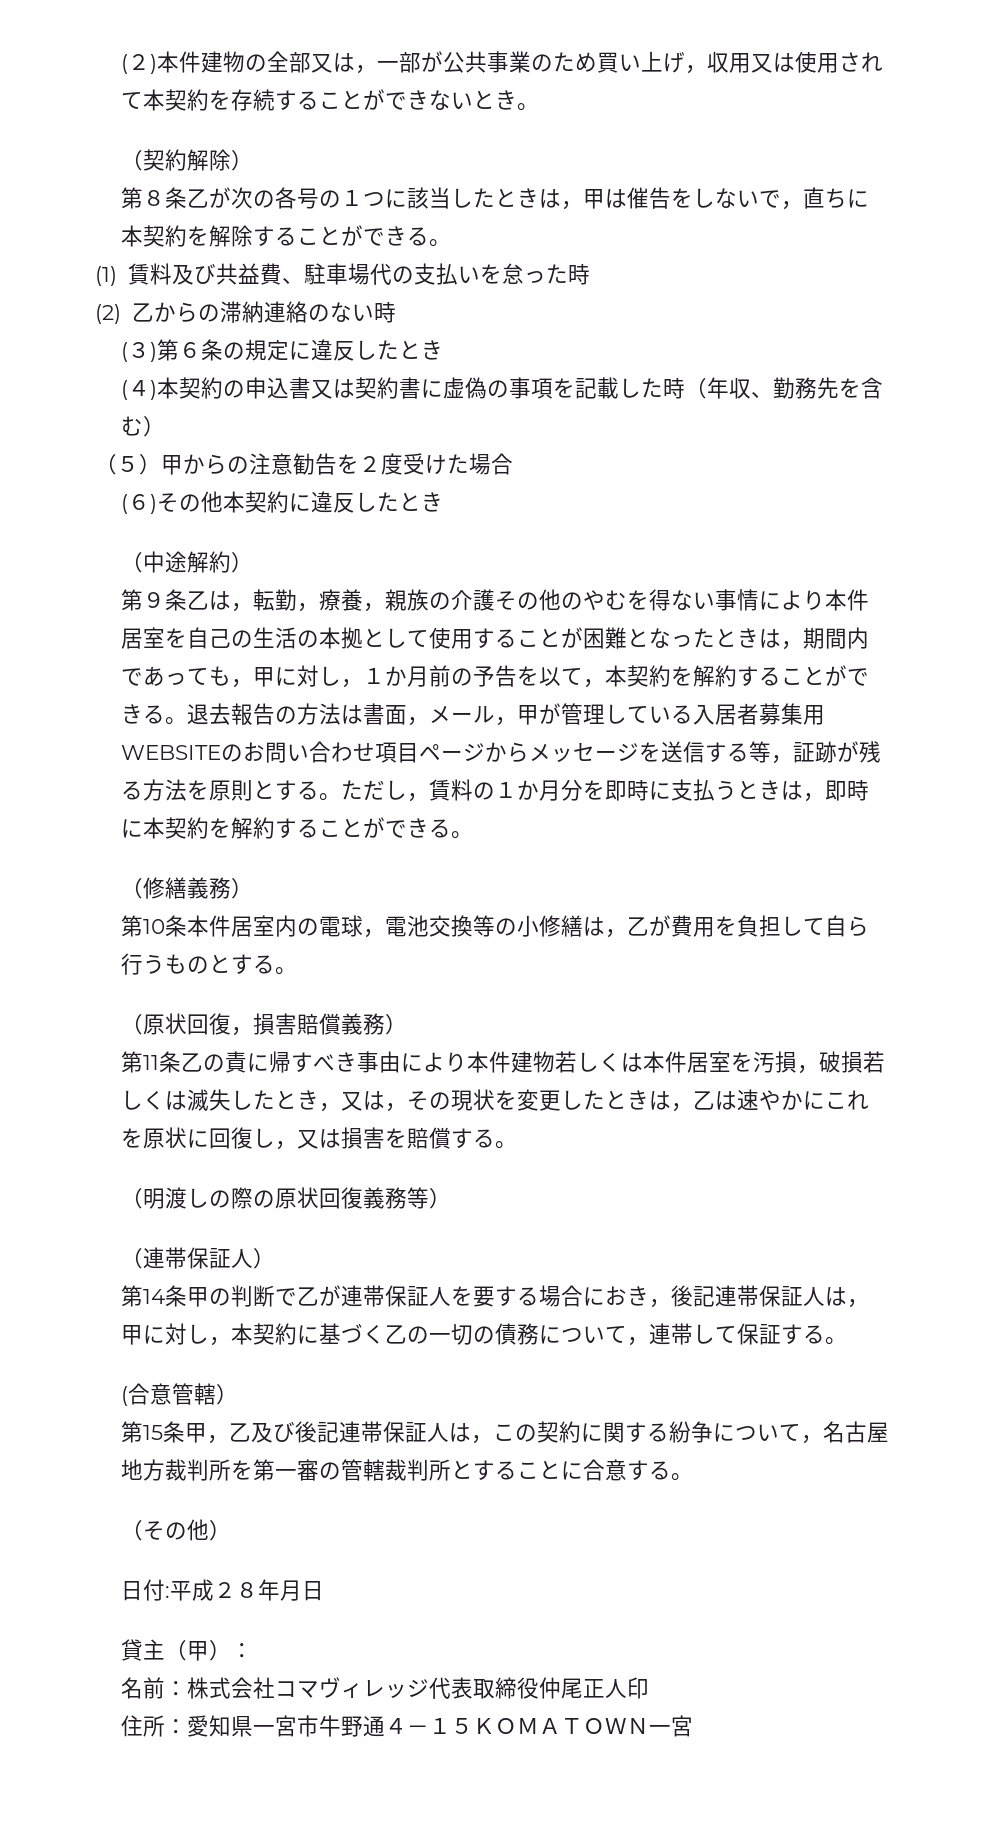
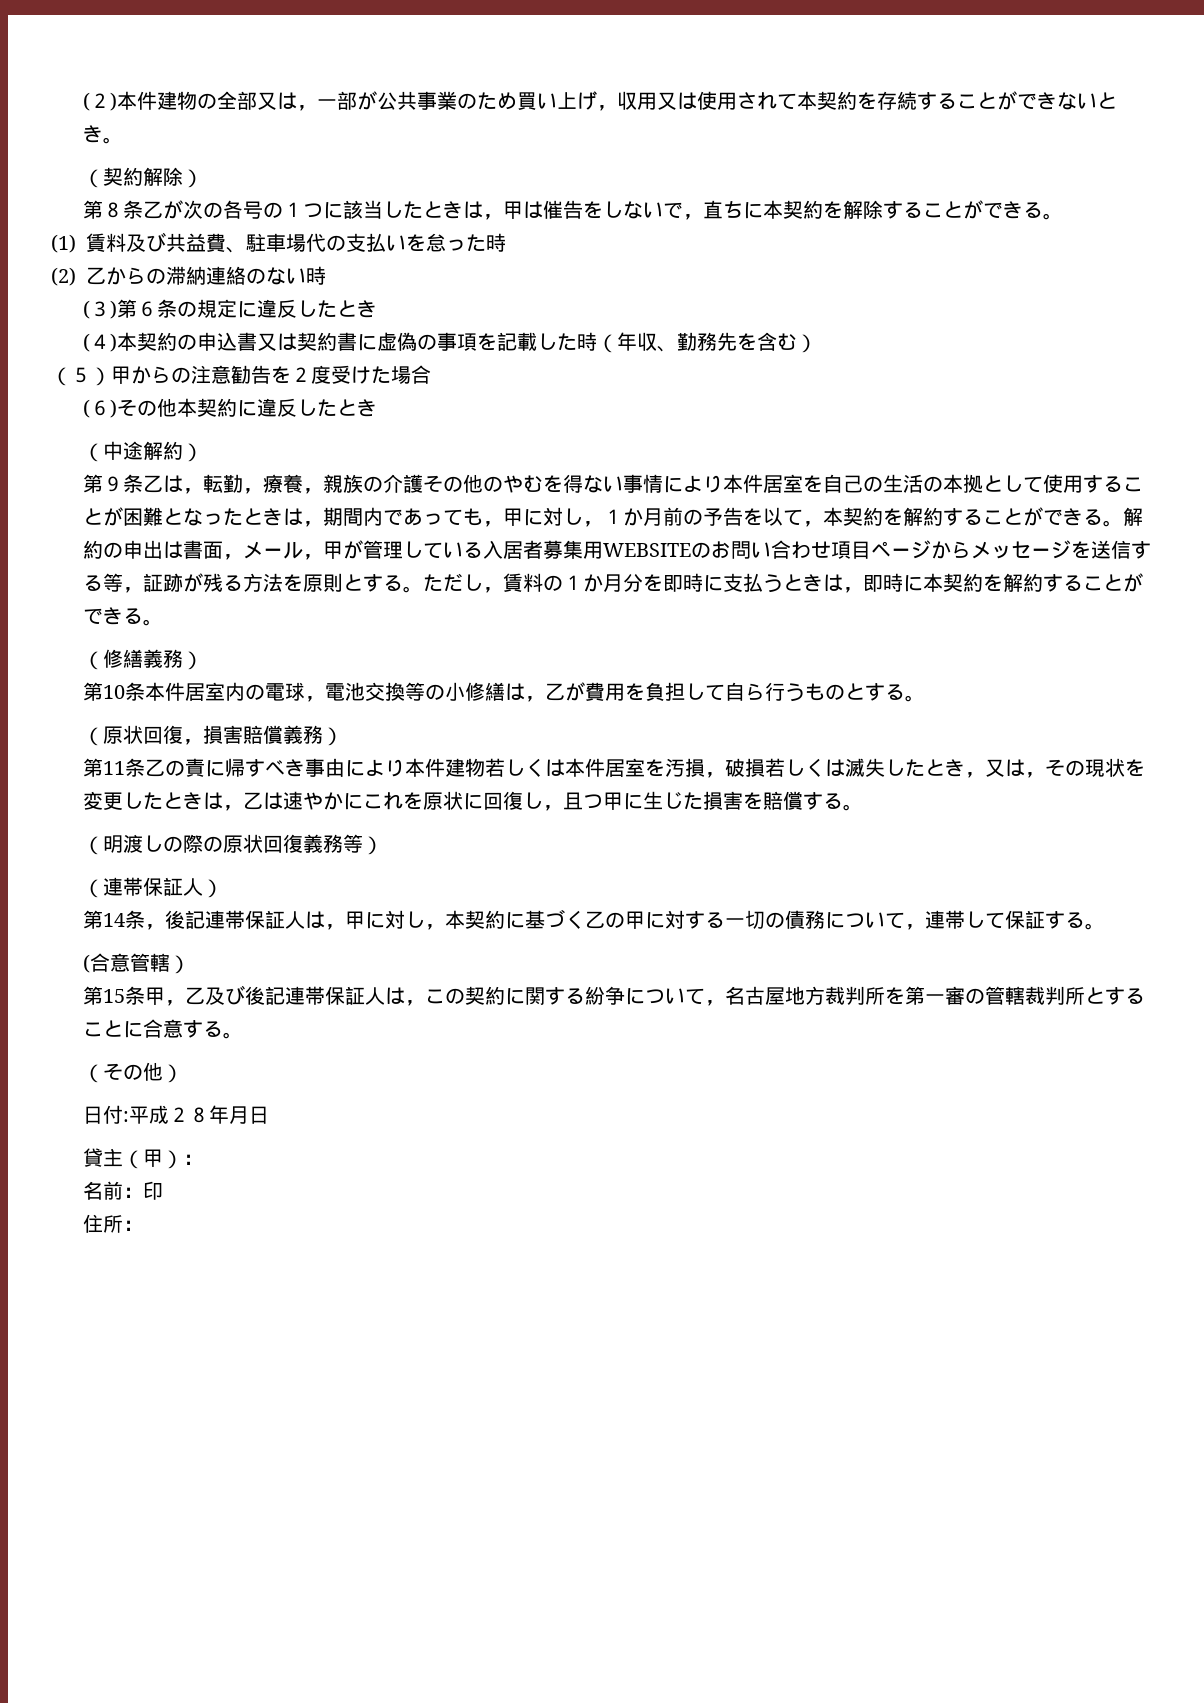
[186,703,341,726] 退去報告の方法 -> [1122,507,1143,526] [82,540,163,559] 解約の申出
[296,1129,341,1149] 又は -> [562,791,703,810] 且つ甲に生じた
[186,1285,649,1307] 甲の判断で乙が連帯保証人を要する場合におき -> (145, 919) none
(429, 1335) none -> [624,910,725,929] 甲に対する
[186,1677,649,1699] [120,1715,693,1737] 株式会社コマヴィレッジ代表取締役仲尾正人印 // 住所：愛知県一宮市牛野通４－１５ＫＯＭＡＴＯＷＮ一宮 -> [142,1181,163,1200] [82,1214,143,1233] 印 // 住所：

